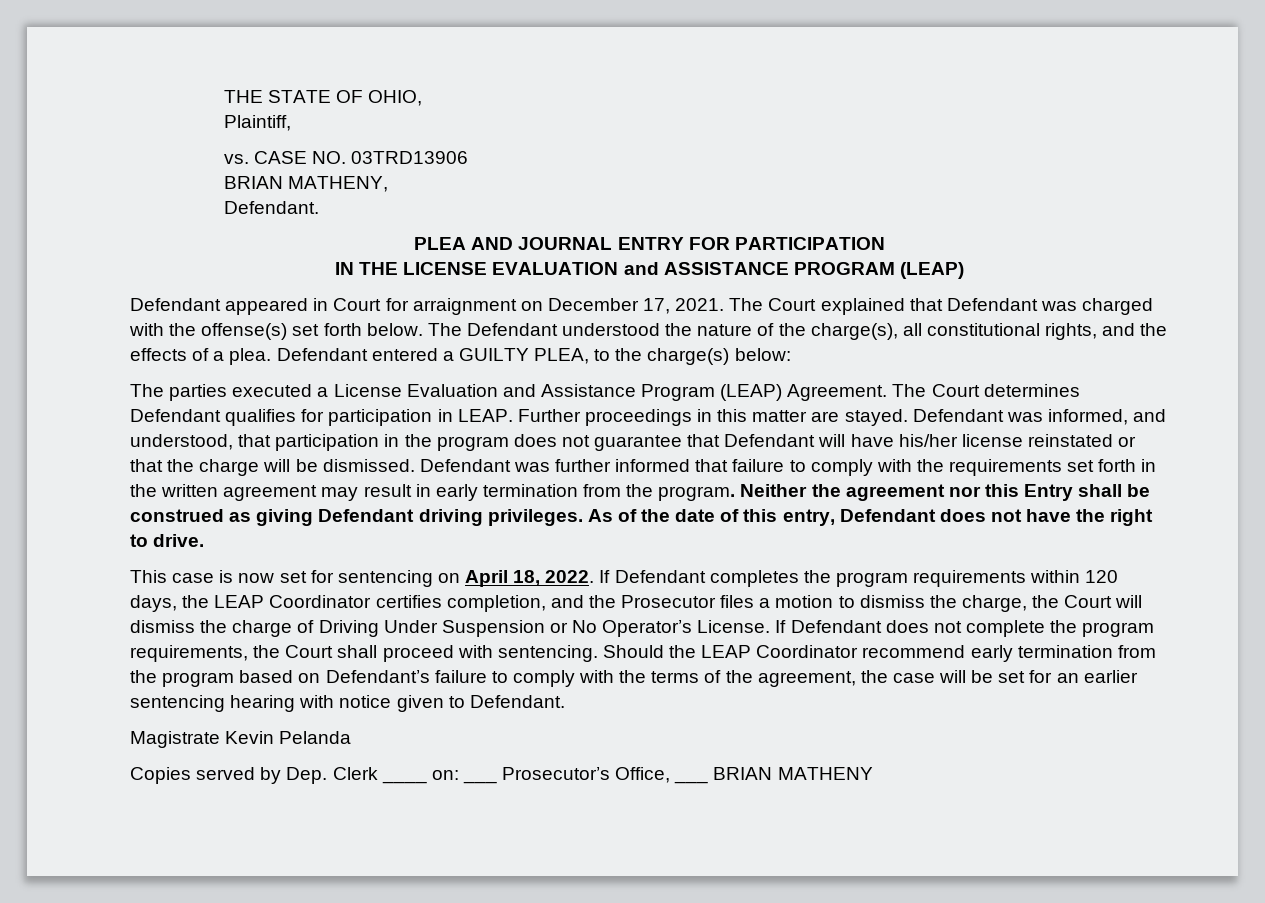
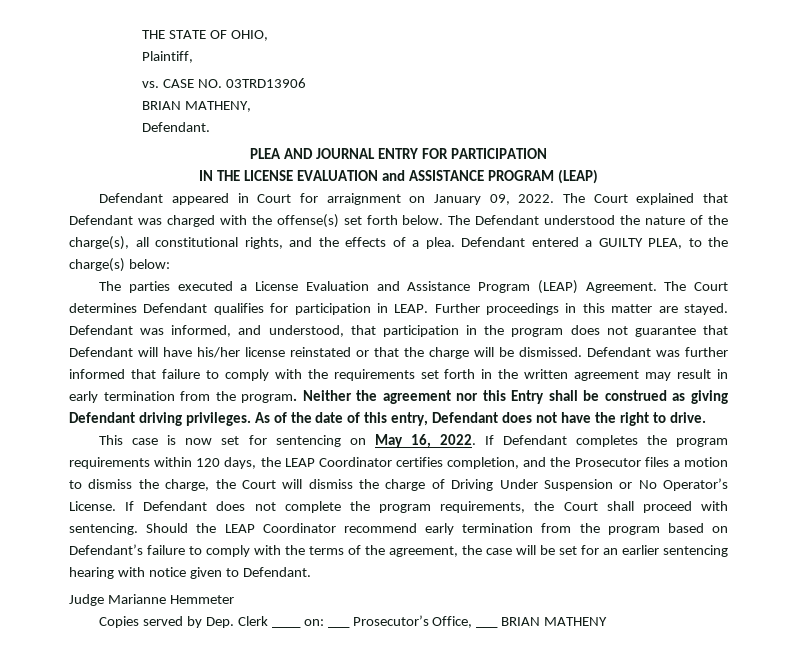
[547,298,725,314] December 17, 2021. -> [433,194,555,205] January 09, 2022.
[465,570,541,587] April 18, -> [374,434,431,448] May 16,
[130,731,352,748] Magistrate Kevin Pelanda -> [69,594,234,606] Judge Marianne Hemmeter

